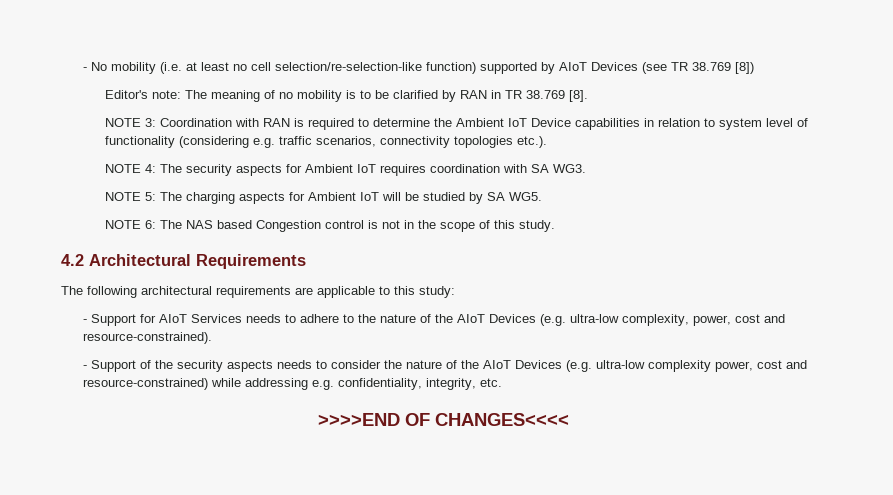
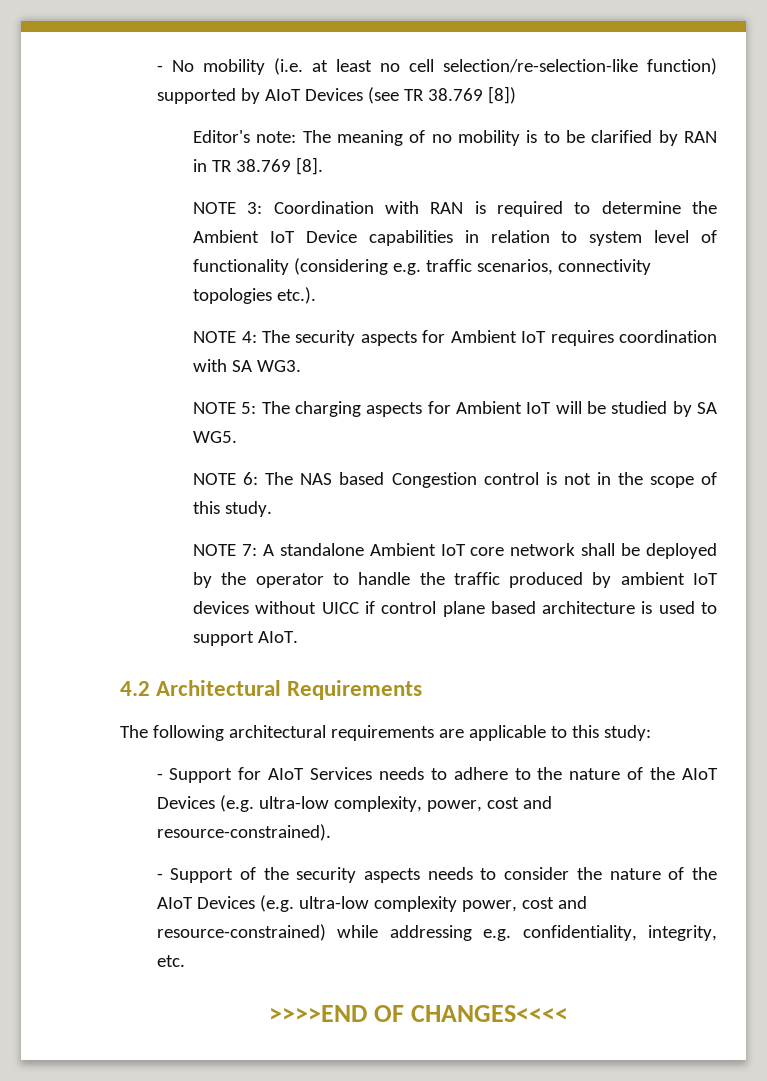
(555, 226) none -> [193,543,717,559] [193,572,718,588] [193,601,717,617] [193,631,299,646] // NOTE 7: A standalone Ambient IoT core network shall be deployed by the operator to handle the traffic produced by ambient IoT devices without UICC if control plane based architecture is used to support AIoT.

